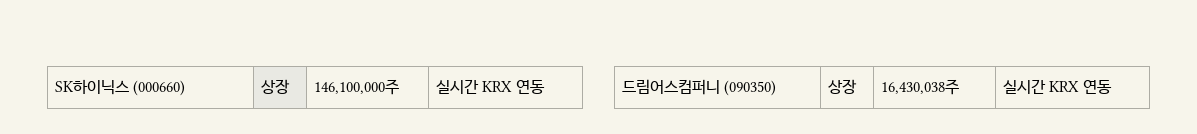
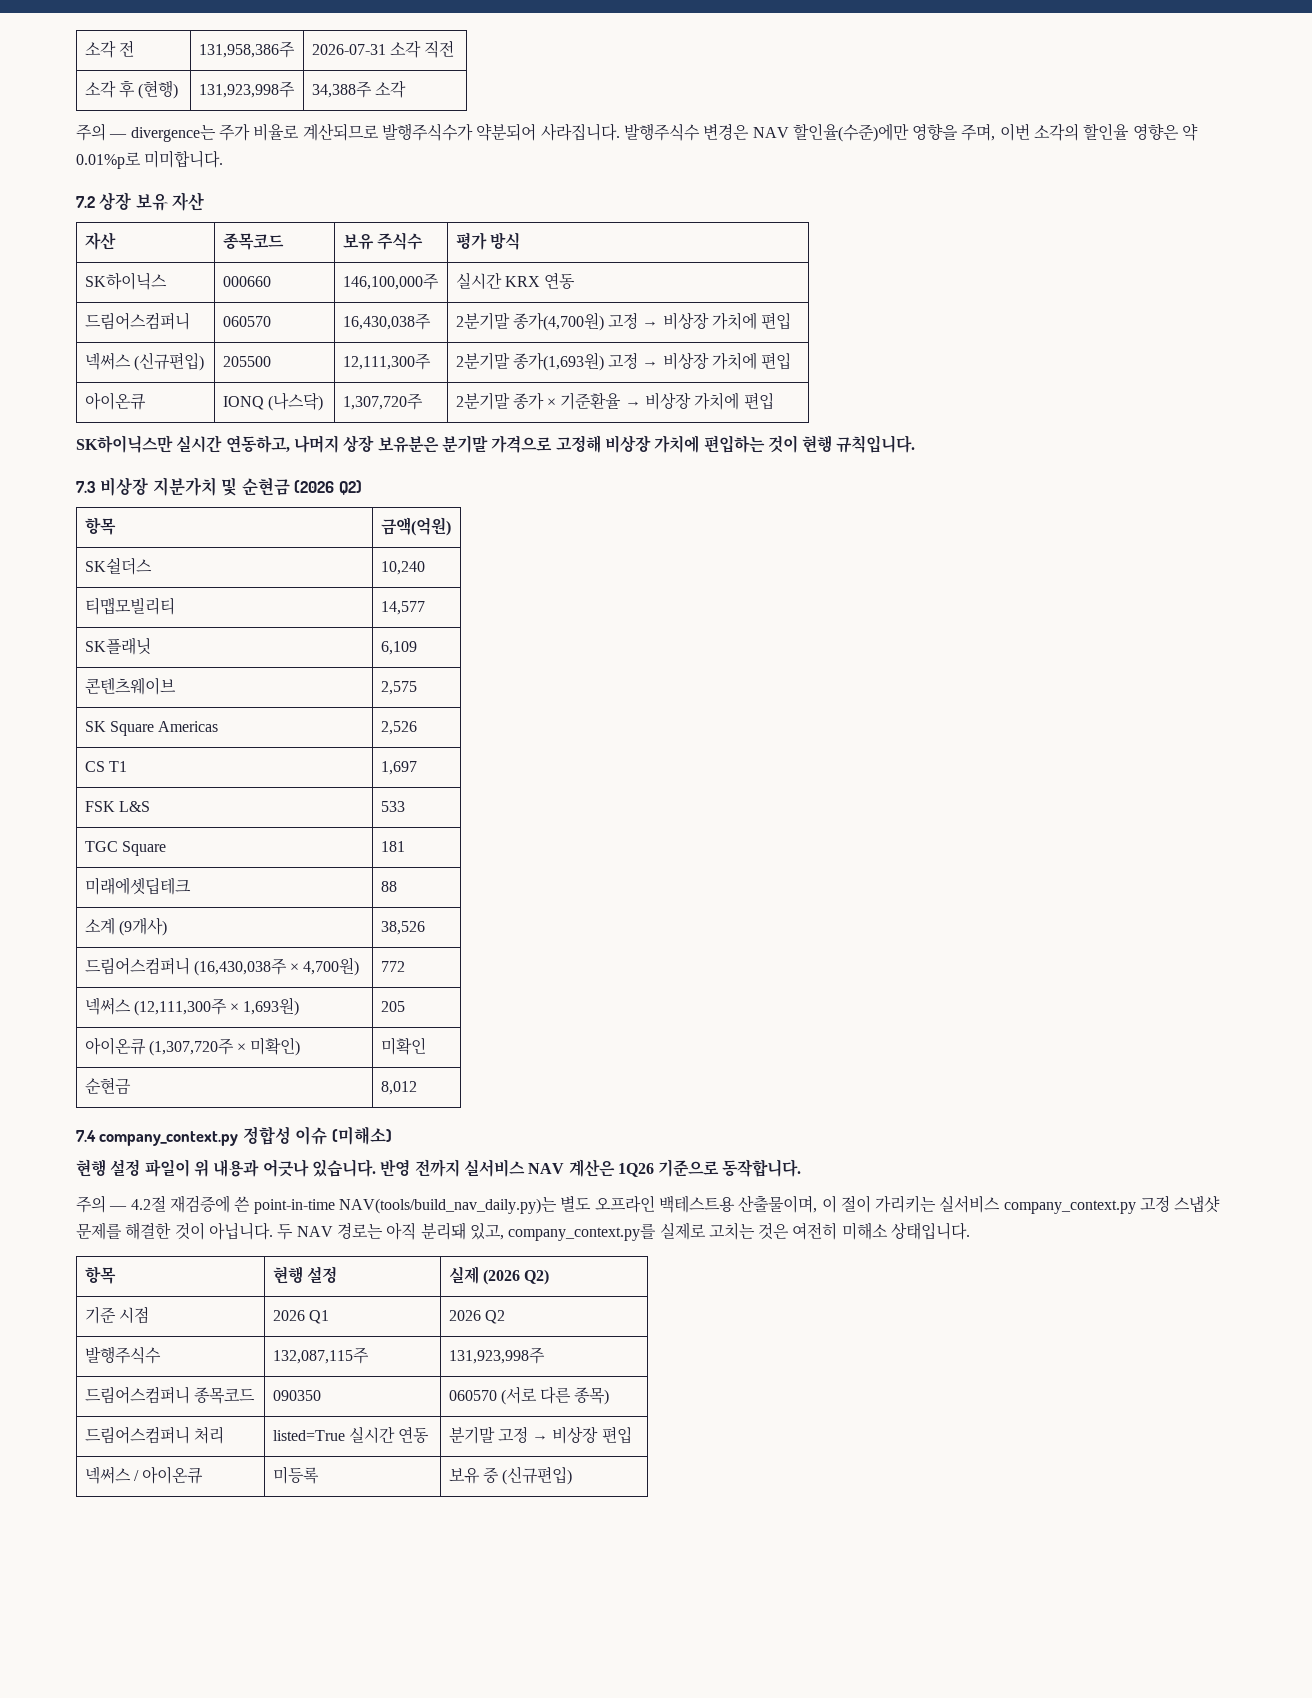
(54, 87) none -> [84,40,134,58] [198,42,295,58] [311,40,455,58] [84,80,179,99] [198,82,295,98] [311,80,406,98] [76,123,1199,142] [76,150,224,169] [76,192,205,211] [84,232,116,250] [222,233,284,250] [342,232,423,250] [455,232,520,250] 소각 전 | 131,958,386주 | 2026-07-31 소각 직전 // 소각 후 (현행) | 131,923,998주 | 34,388주 소각 // 주의 — divergence는 주가 비율로 계산되므로 발행주식수가 약분되어 사라집니다. 발행주식수 변경은 NAV 할인율(수준)에만 영향을 주며, 이번 소각의 할인율 영향은 약 0.01%p로 미미합니다. // 7.2 상장 보유 자산 // 자산 | 종목코드 | 보유 주식수 | 평가 방식 //
[133,80,186,96] [260,79,290,94] (000660) | 상장 -> [222,276,271,287] | 000660
[724,80,777,96] [827,79,857,94] (090350) | 상장 -> [222,316,271,327] | 060570
[1002,79,1113,94] 실시간 KRX 연동 -> [455,312,792,331] [84,352,204,371] [222,356,271,367] [342,354,431,370] [455,352,792,371] [84,392,146,410] [222,392,323,411] [342,394,423,410] [455,392,774,410] [76,435,916,453] [76,477,362,496] [84,517,116,535] [380,517,451,536] [84,557,152,575] [380,561,425,575] [84,597,175,615] [380,601,425,615] [84,637,151,655] [380,641,417,655] [84,677,176,695] [380,681,417,695] [84,721,219,736] [380,721,417,735] [84,761,127,772] [380,761,417,775] [84,801,150,812] [380,801,405,812] [84,841,166,856] [380,841,405,852] [84,877,191,895] [380,881,397,892] [84,917,167,936] [380,921,425,935] [84,957,360,976] [380,961,405,972] [84,997,300,1016] [380,1001,405,1012] [84,1037,301,1056] [380,1037,426,1055] [84,1077,131,1095] [380,1081,417,1095] [76,1126,392,1146] [76,1159,802,1177] [76,1195,1221,1214] [76,1222,971,1241] [84,1266,116,1284] [272,1266,337,1284] [448,1266,550,1285] [84,1306,149,1324] [272,1310,329,1324] [448,1310,505,1324] [84,1346,161,1364] [272,1348,369,1364] [448,1348,545,1364] [84,1386,255,1404] [272,1390,321,1401] [448,1386,610,1405] [84,1426,224,1444] [272,1426,430,1443] [448,1426,632,1444] [84,1466,204,1484] [272,1466,319,1484] [448,1466,573,1485] 2분기말 종가(4,700원) 고정 → 비상장 가치에 편입 // 넥써스 (신규편입) | 205500 | 12,111,300주 | 2분기말 종가(1,693원) 고정 → 비상장 가치에 편입 // 아이온큐 | IONQ (나스닥) | 1,307,720주 | 2분기말 종가 × 기준환율 → 비상장 가치에 편입 // SK하이닉스만 실시간 연동하고, 나머지 상장 보유분은 분기말 가격으로 고정해 비상장 가치에 편입하는 것이 현행 규칙입니다. // 7.3 비상장 지분가치 및 순현금 (2026 Q2) // 항목 | 금액(억원) // SK쉴더스 | 10,240 // 티맵모빌리티 | 14,577 // SK플래닛 | 6,109 // 콘텐츠웨이브 | 2,575 // SK Square Americas | 2,526 // CS T1 | 1,697 // FSK L&S | 533 // TGC Square | 181 // 미래에셋딥테크 | 88 // 소계 (9개사) | 38,526 // 드림어스컴퍼니 (16,430,038주 × 4,700원) | 772 // 넥써스 (12,111,300주 × 1,693원) | 205 // 아이온큐 (1,307,720주 × 미확인) | 미확인 // 순현금 | 8,012 // 7.4 company_context.py 정합성 이슈 (미해소) // 현행 설정 파일이 위 내용과 어긋나 있습니다. 반영 전까지 실서비스 NAV 계산은 1Q26 기준으로 동작합니다. // 주의 — 4.2절 재검증에 쓴 point-in-time NAV(tools/build_nav_daily.py)는 별도 오프라인 백테스트용 산출물이며, 이 절이 가리키는 실서비스 company_context.py 고정 스냅샷 문제를 해결한 것이 아닙니다. 두 NAV 경로는 아직 분리돼 있고, company_context.py를 실제로 고치는 것은 여전히 미해소 상태입니다. // 항목 | 현행 설정 | 실제 (2026 Q2) // 기준 시점 | 2026 Q1 | 2026 Q2 // 발행주식수 | 132,087,115주 | 131,923,998주 // 드림어스컴퍼니 종목코드 | 090350 | 060570 (서로 다른 종목) // 드림어스컴퍼니 처리 | listed=True 실시간 연동 | 분기말 고정 → 비상장 편입 // 넥써스 / 아이온큐 | 미등록 | 보유 중 (신규편입)

